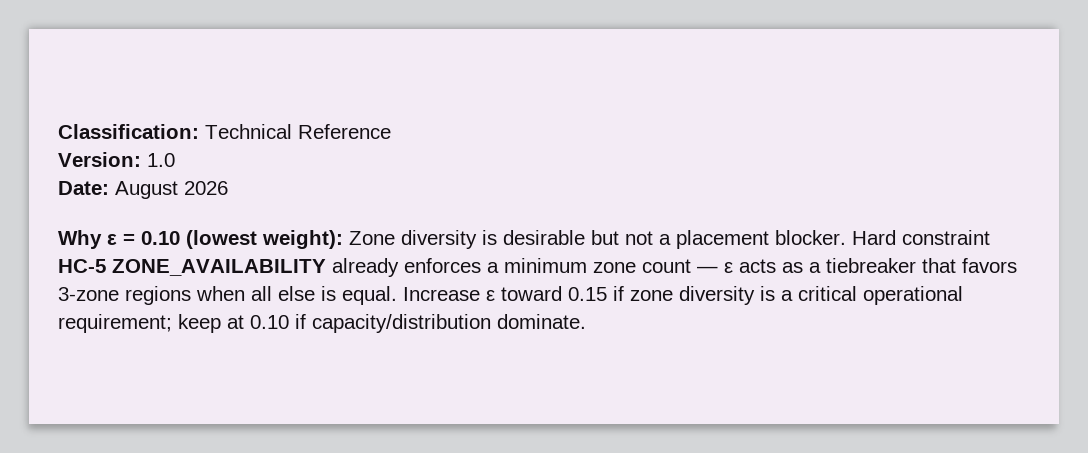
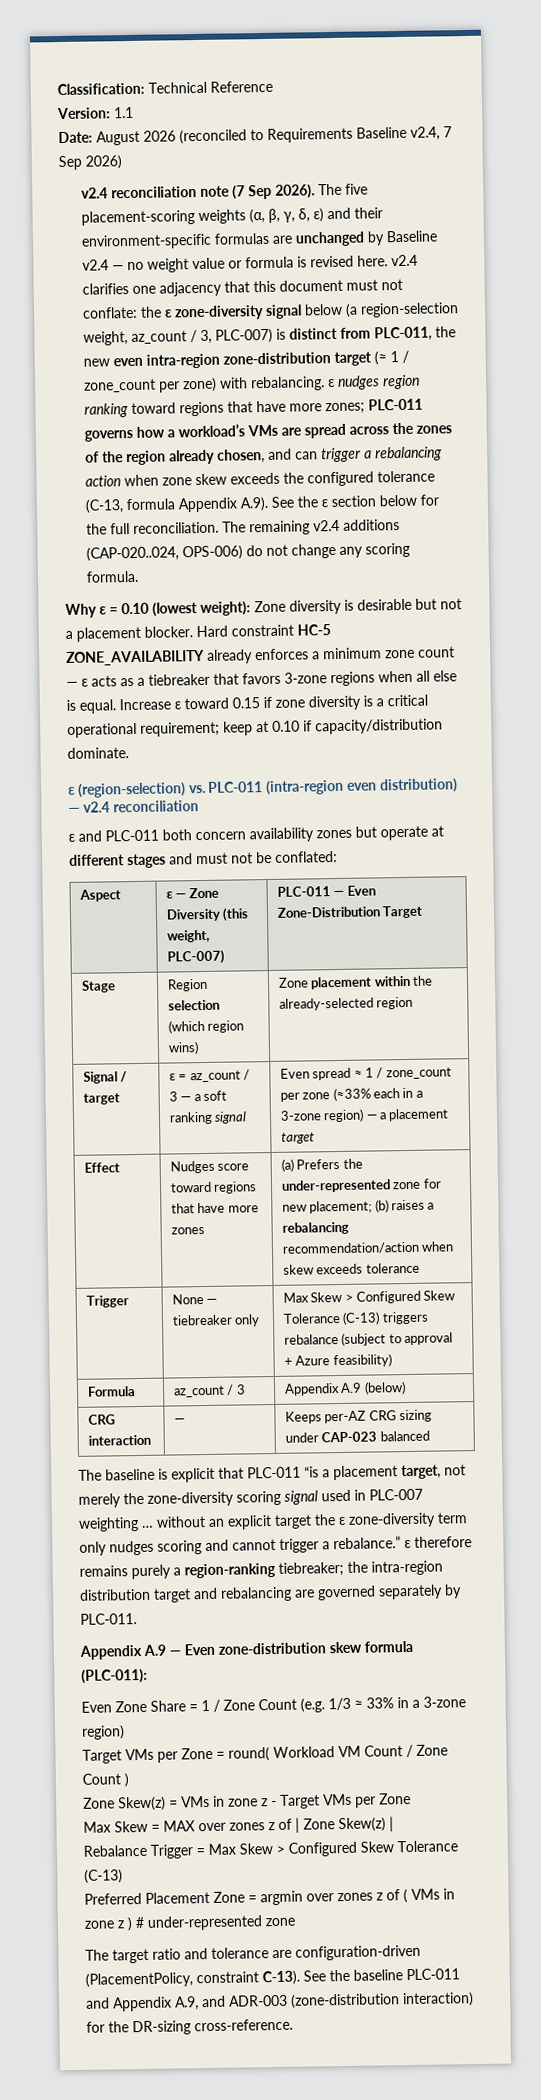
[147,153,175,167] 1.0 -> [113,106,134,119] 1.1
(228, 188) none -> [179,126,452,145] [58,155,122,171] [80,183,368,200] [80,207,383,226] [80,230,438,250] [81,254,418,273] [81,278,403,297] [81,302,459,321] [82,326,456,346] [82,350,409,369] [83,374,420,393] [83,398,423,418] [83,422,452,442] [84,446,442,466] [84,470,435,487] [84,494,439,514] [85,519,400,536] [85,542,410,562] [85,570,139,583] (reconciled to Requirements Baseline v2.4, 7 Sep 2026) // v2.4 reconciliation note (7 Sep 2026). The five placement-scoring weights (α, β, γ, δ, ε) and their environment-specific formulas are unchanged by Baseline v2.4 — no weight value or formula is revised here. v2.4 clarifies one adjacency that this document must not conflate: the ε zone-diversity signal below (a region-selection weight, az_count / 3, PLC-007) is distinct from PLC-011, the new even intra-region zone-distribution target (≈ 1 / zone_count per zone) with rebalancing. ε nudges region ranking toward regions that have more zones; PLC-011 governs how a workload’s VMs are spread across the zones of the region already chosen, and can trigger a rebalancing action when zone skew exceeds the configured tolerance (C-13, formula Appendix A.9). See the ε section below for the full reconciliation. The remaining v2.4 additions (CAP-020..024, OPS-006) do not change any scoring formula.
(586, 321) none -> [68,778,458,798] [68,800,199,813] [68,825,444,843] [69,850,338,869] [78,889,121,902] [165,887,219,899] [165,907,250,922] [166,929,210,943] [166,949,225,965] [276,885,376,897] [276,905,424,919] [80,980,116,993] [166,978,208,992] [167,999,220,1011] [167,1019,245,1034] [167,1041,199,1055] [277,975,434,990] [278,996,414,1011] [82,1071,128,1084] [82,1093,120,1105] [168,1069,251,1083] [168,1090,228,1102] [168,1111,248,1125] [279,1067,452,1081] [279,1087,423,1102] [279,1108,450,1123] [280,1132,315,1144] [83,1162,120,1173] [169,1160,250,1174] [169,1181,258,1194] [170,1202,259,1214] [170,1226,205,1235] [280,1158,363,1172] [280,1178,442,1193] [281,1199,435,1214] [281,1221,349,1235] [281,1241,455,1255] [282,1262,420,1275] [85,1295,129,1308] [171,1294,218,1305] [171,1314,261,1327] [282,1290,456,1304] [282,1311,429,1325] [283,1332,454,1346] [283,1353,392,1368] [86,1386,136,1397] [172,1384,246,1398] [283,1381,406,1396] [87,1414,115,1425] [87,1434,151,1446] [173,1418,185,1424] [284,1409,433,1424] [284,1430,430,1443] [78,1464,466,1483] [78,1488,423,1508] [78,1512,468,1532] [79,1536,472,1556] [79,1560,443,1580] [79,1584,462,1603] [80,1613,137,1625] [79,1640,413,1660] [81,1668,148,1684] [81,1696,466,1713] [82,1725,125,1740] [82,1744,448,1764] [82,1773,129,1788] [83,1793,411,1812] [83,1816,394,1833] [83,1840,458,1859] [84,1869,123,1884] [84,1888,455,1906] [84,1915,295,1932] [85,1944,421,1964] [85,1968,460,1988] [86,1992,474,2012] [86,2018,293,2036] // ε (region-selection) vs. PLC-011 (intra-region even distribution) — v2.4 reconciliation // ε and PLC-011 both concern availability zones but operate at different stages and must not be conflated: // Aspect | ε — Zone Diversity (this weight, PLC-007) | PLC-011 — Even Zone-Distribution Target // Stage | Region selection (which region wins) | Zone placement within the already-selected region // Signal / target | ε = az_count / 3 — a soft ranking signal | Even spread ≈ 1 / zone_count per zone (≈33% each in a 3-zone region) — a placement target // Effect | Nudges score toward regions that have more zones | (a) Prefers the under-represented zone for new placement; (b) raises a rebalancing recommendation/action when skew exceeds tolerance // Trigger | None — tiebreaker only | Max Skew > Configured Skew Tolerance (C-13) triggers rebalance (subject to approval + Azure feasibility) // Formula | az_count / 3 | Appendix A.9 (below) // CRG interaction | — | Keeps per-AZ CRG sizing under CAP-023 balanced // The baseline is explicit that PLC-011 “is a placement target, not merely the zone-diversity scoring signal used in PLC-007 weighting … without an explicit target the ε zone-diversity term only nudges scoring and cannot trigger a rebalance.” ε therefore remains purely a region-ranking tiebreaker; the intra-region distribution target and rebalancing are governed separately by PLC-011. // Appendix A.9 — Even zone-distribution skew formula (PLC-011): // Even Zone Share = 1 / Zone Count (e.g. 1/3 ≈ 33% in a 3-zone region) // Target VMs per Zone = round( Workload VM Count / Zone Count ) // Zone Skew(z) = VMs in zone z - Target VMs per Zone // Max Skew = MAX over zones z of | Zone Skew(z) | // Rebalance Trigger = Max Skew > Configured Skew Tolerance (C-13) // Preferred Placement Zone = argmin over zones z of ( VMs in zone z ) # under-represented zone // The target ratio and tolerance are configuration-driven (PlacementPolicy, constraint C-13). See the baseline PLC-011 and Appendix A.9, and ADR-003 (zone-distribution interaction) for the DR-sizing cross-reference.

